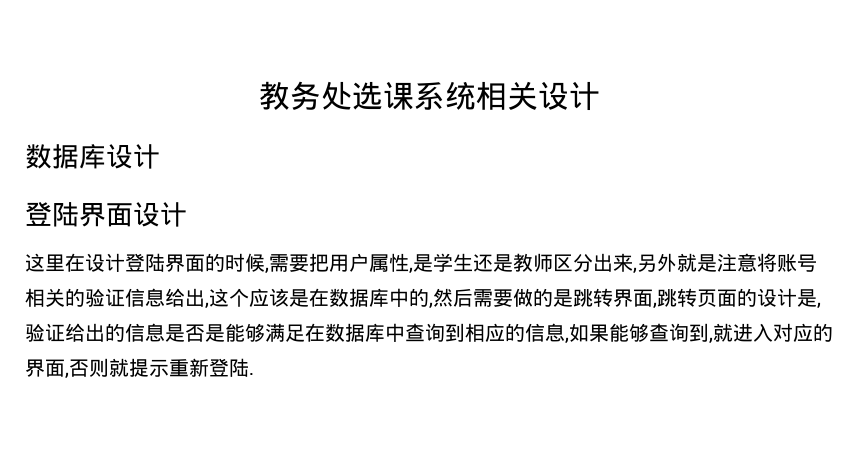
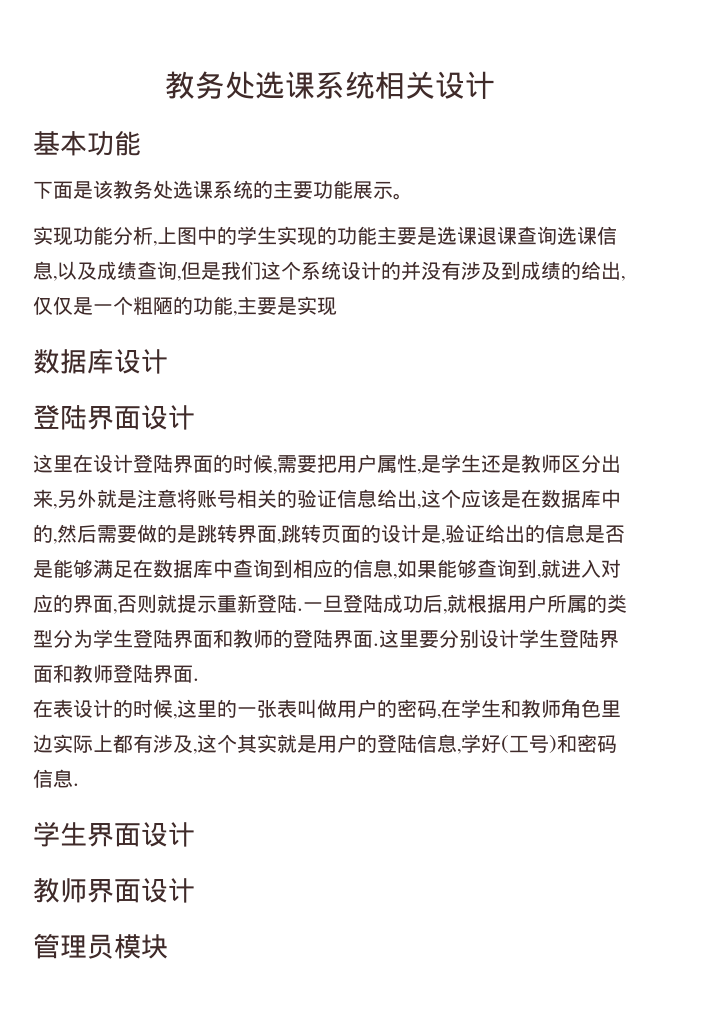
(600, 96) none -> [33,131,141,156] [33,180,413,200] [33,226,617,246] [33,261,625,281] [33,296,337,316] // 基本功能 // 下面是该教务处选课系统的主要功能展示。 // 实现功能分析,上图中的学生实现的功能主要是选课退课查询选课信息,以及成绩查询,但是我们这个系统设计的并没有涉及到成绩的给出,仅仅是一个粗陋的功能,主要是实现
(254, 374) none -> [303,594,627,614] [33,629,619,648] [33,664,199,683] [33,699,621,719] [33,734,617,754] [33,769,79,788] [33,821,195,847] [33,878,195,903] [33,933,168,959] 一旦登陆成功后,就根据用户所属的类型分为学生登陆界面和教师的登陆界面.这里要分别设计学生登陆界面和教师登陆界面. // 在表设计的时候,这里的一张表叫做用户的密码,在学生和教师角色里边实际上都有涉及,这个其实就是用户的登陆信息,学好(工号)和密码信息. // 学生界面设计 // 教师界面设计 // 管理员模块

